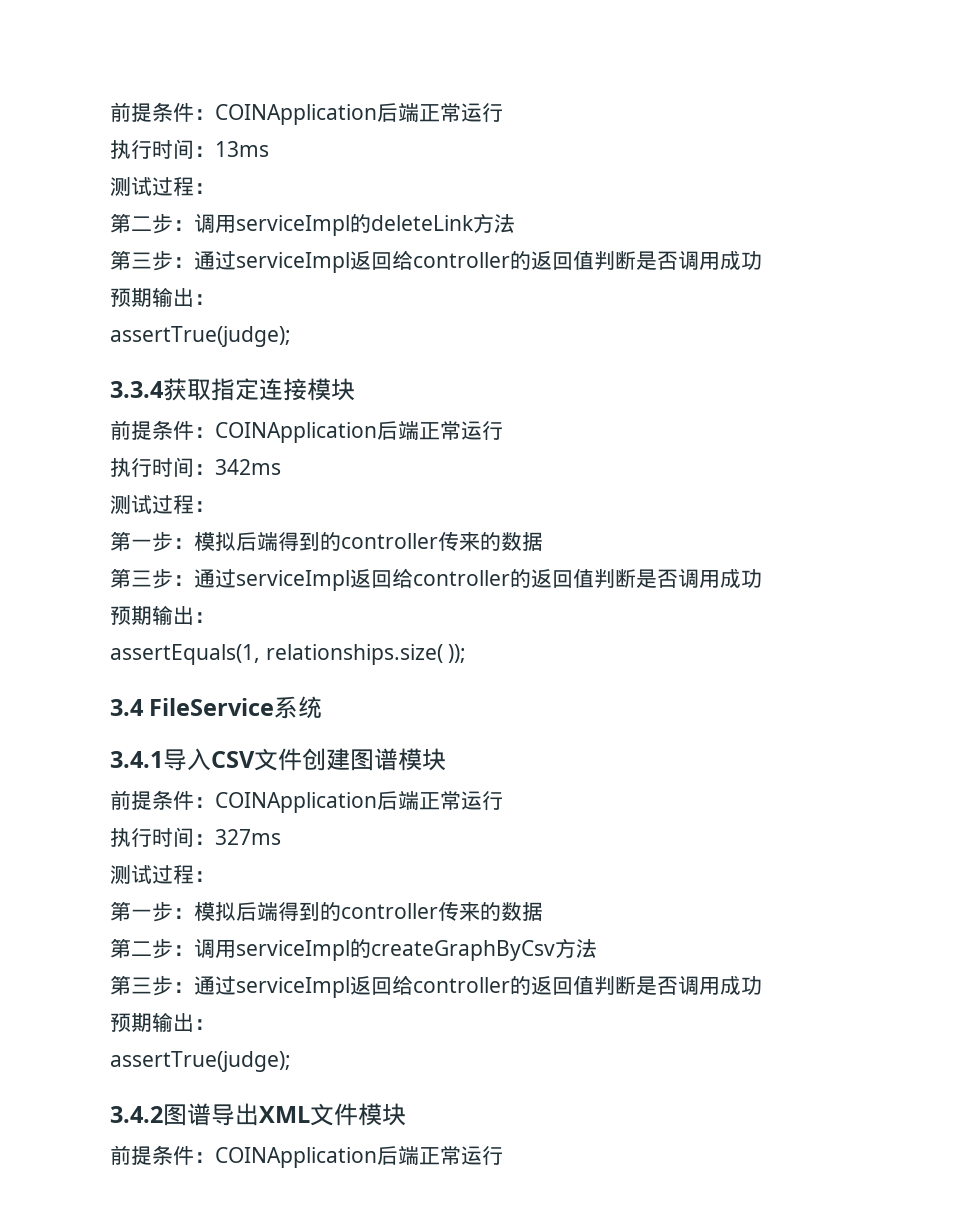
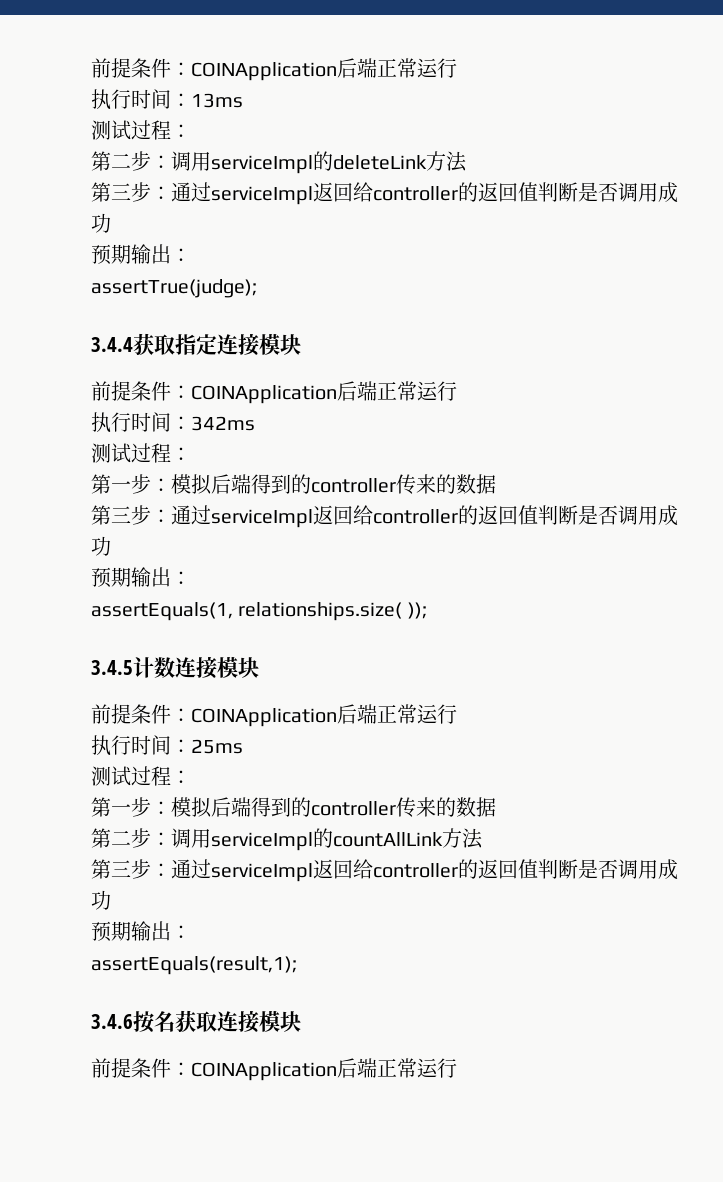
[110,381,164,398] 3.3.4 -> [91,337,133,352] 3.4.4
[110,696,323,719] [110,748,398,771] 3.4 FileService系统 // 3.4.1导入CSV文件创建图谱 -> [91,656,217,679] 3.4.5计数连接
[215,829,281,845] 327ms -> [191,739,243,754] 25ms
[371,940,555,961] createGraphByCsv -> [333,832,443,847] countAllLink
[110,1051,291,1072] [110,1103,358,1126] assertTrue(judge); // 3.4.2图谱导出XML文件 -> [91,956,297,975] [91,1010,259,1033] assertEquals(result,1); // 3.4.6按名获取连接

